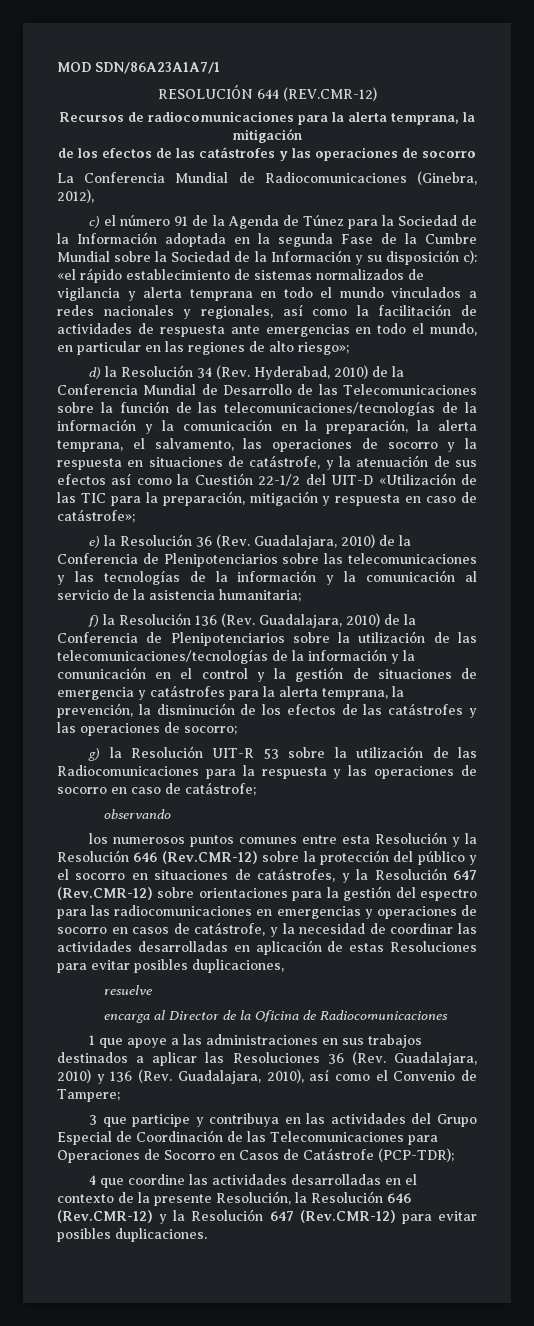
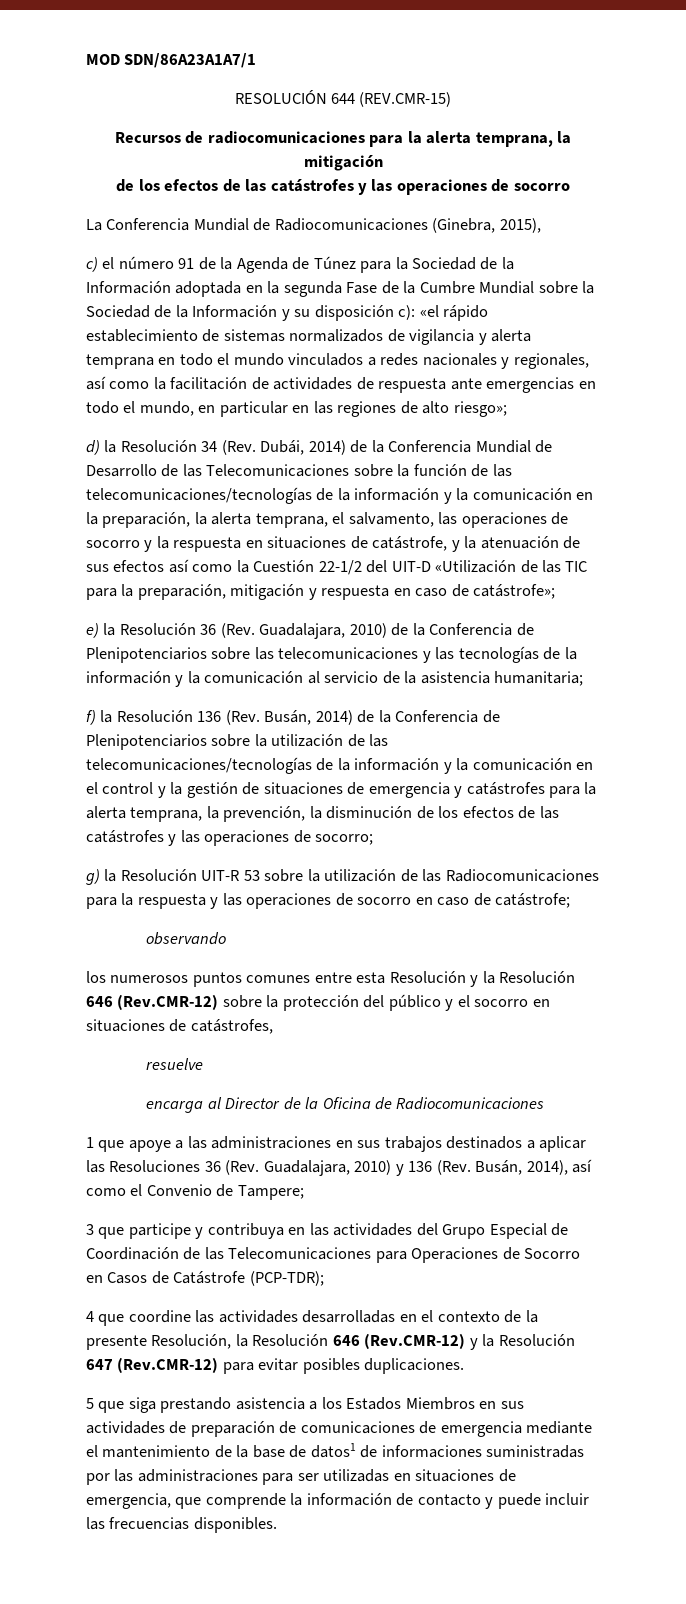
[282,87,377,101] (REV.CMR-12) -> [359,92,452,107] (REV.CMR-15)
[57,189,94,203] 2012), -> [499,218,541,233] 2015),
[254,365,369,380] Hyderabad, 2010) -> [260,440,346,455] Dubái, 2014)
[259,613,381,628] Guadalajara, 2010) -> [264,710,353,725] Busán, 2014)
[341,868,478,883] [57,886,478,901] [57,905,478,919] [57,922,477,937] [57,940,477,955] [57,959,284,973] y la Resolución 647 (Rev.CMR-12) sobre orientaciones para la gestión del espectro para las radiocomunicaciones en emergencias y operaciones de socorro en casos de catástrofe, y la necesidad de coordinar las actividades desarrolladas en aplicación de estas Resoluciones para evitar posibles duplicaciones, -> (273, 1026) none
[177,1069,304,1084] Guadalajara, 2010), -> [475,1160,568,1175] Busán, 2014),
(207, 1235) none -> [86,1397,524,1413] [86,1421,593,1437] [86,1443,585,1458] [86,1469,516,1485] [86,1493,590,1509] [86,1517,277,1533] // 5 que siga prestando asistencia a los Estados Miembros en sus actividades de preparación de comunicaciones de emergencia mediante el mantenimiento de la base de datos1 de informaciones suministradas por las administraciones para ser utilizadas en situaciones de emergencia, que comprende la información de contacto y puede incluir las frecuencias disponibles.

